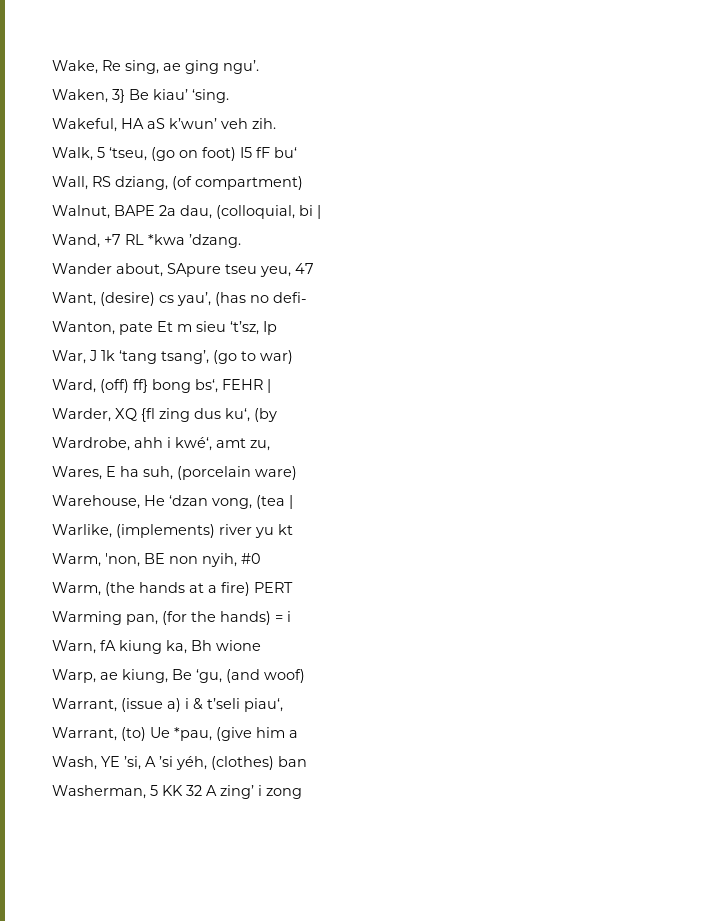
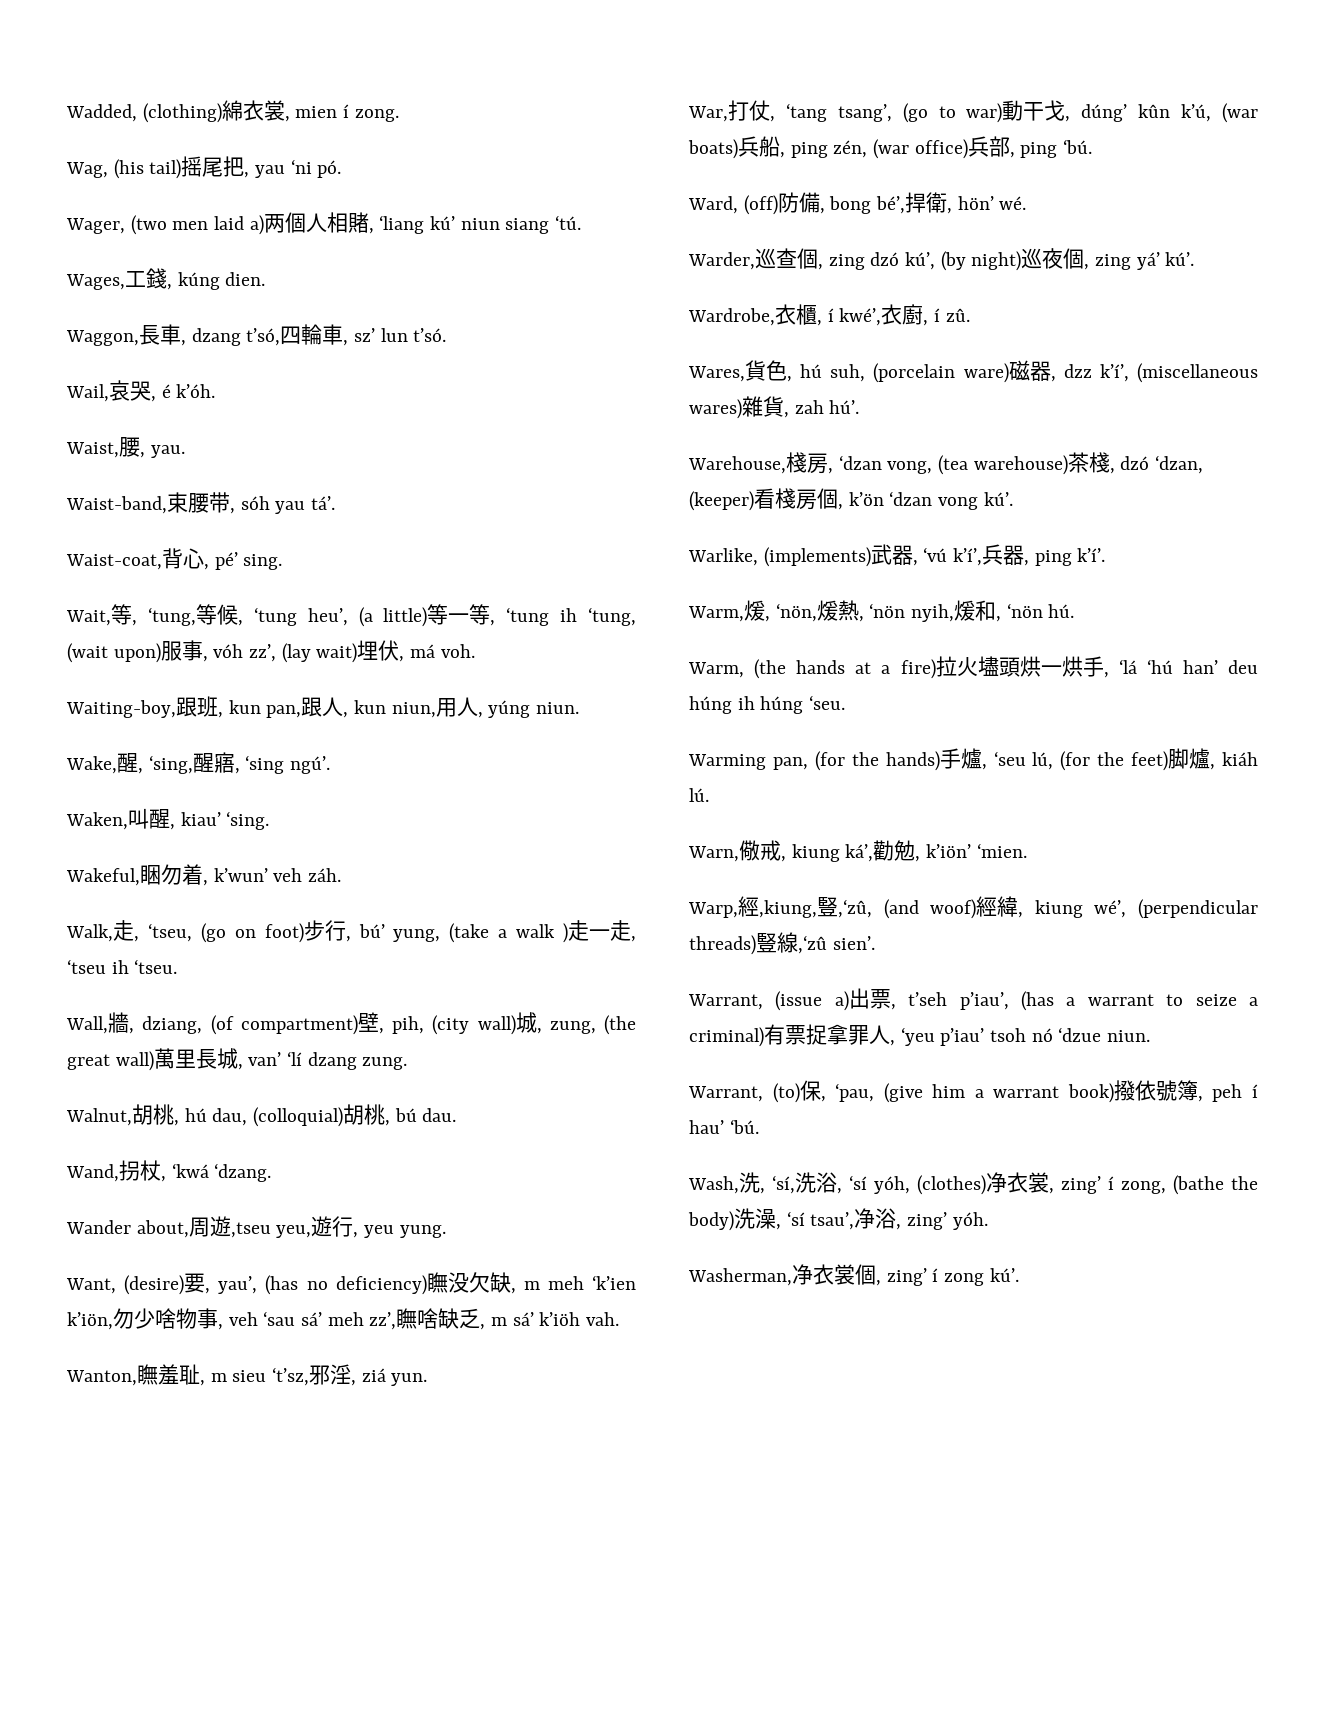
[52,60,259,74] Wake, Re sing, ae ging ngu’. -> [66,100,399,123] [66,156,342,179] [66,212,582,235] [66,268,266,290] [66,324,447,346] [66,380,216,402] [66,437,185,458] [66,492,336,514] [66,548,283,570] [66,604,636,627] [67,640,475,663] [66,696,580,718] [66,752,331,774] Wadded, (clothing)綿衣裳, mien í zong. // Wag, (his tail)摇尾把, yau ‘ni pó. // Wager, (two men laid a)两個人相賭, ‘liang kú’ niun siang ‘tú. // Wages,工錢, kúng dien. // Waggon,長車, dzang t’só,四輪車, sz’ lun t’só. // Wail,哀哭, é k’óh. // Waist,腰, yau. // Waist-band,束腰带, sóh yau tá’. // Waist-coat,背心, pé’ sing. // Wait,等, ‘tung,等候, ‘tung heu’, (a little)等一等, ‘tung ih ‘tung, (wait upon)服事, vóh zz’, (lay wait)埋伏, má voh. // Waiting-boy,跟班, kun pan,跟人, kun niun,用人, yúng niun. // Wake,醒, ‘sing,醒寤, ‘sing ngú’.
[112,89,149,103] 3} Be -> [128,808,175,830] 叫醒,
[121,118,165,129] HA aS -> [140,864,208,886] 睏勿着,
[252,118,276,129] zih. -> [308,868,342,882] záh.
[97,147,105,158] 5 -> [113,920,139,942] 走,
[240,147,297,158] I5 fF bu‘ -> [303,920,636,943] [67,959,178,974] 步行, bú’ yung, (take a walk )走一走, ‘tseu ih ‘tseu.
[92,176,111,187] RS -> [108,1012,134,1034] 牆,
[52,205,321,219] [52,234,241,248] [52,263,314,277] // Walnut, BAPE 2a dau, (colloquial, bi | // Wand, +7 RL *kwa ’dzang. // Wander about, SApure tseu yeu, 47 -> [357,1012,636,1035] [67,1048,408,1071] [66,1104,457,1127] [66,1160,272,1182] [66,1216,446,1238] 壁, pih, (city wall)城, zung, (the great wall)萬里長城, van’ ‘lí dzang zung. // Walnut,胡桃, hú dau, (colloquial)胡桃, bú dau. // Wand,拐杖, ‘kwá ‘dzang. // Wander about,周遊,tseu yeu,遊行, yeu yung.
[159,295,174,303] cs -> [184,1273,211,1294] 要,
[273,292,307,303] defi- -> [335,1272,636,1295] [67,1308,620,1330] deficiency)瞴没欠缺, m meh ‘k’ien k’iön,勿少啥物事, veh ‘sau sá’ meh zz’,瞴啥缺乏, m sá’ k’iöh vah.
[119,321,173,335] pate Et -> [137,1364,205,1386] 瞴羞耻,
[263,321,277,335] Ip -> [309,1364,428,1386] 邪淫, ziá yun.
[89,350,115,361] J 1k -> [728,100,775,122] 打仗,
[52,379,271,393] [52,408,277,422] [52,437,270,451] [52,466,297,480] // Ward, (off) ff} bong bs‘, FEHR | // Warder, XQ {fl zing dus ku‘, (by // Wardrobe, ahh i kwé‘, amt zu, // Wares, E ha suh, (porcelain ware) -> [1002,100,1258,123] [688,136,1093,159] [688,192,1027,215] [688,248,1195,271] [688,304,970,326] [688,360,1258,383] [689,396,860,419] 動干戈, dúng’ kûn k’ú, (war boats)兵船, ping zén, (war office)兵部, ping ‘bú. // Ward, (off)防備, bong bé’,捍衛, hön’ wé. // Warder,巡查個, zing dzó kú’, (by night)巡夜個, zing yá’ kú’. // Wardrobe,衣櫃, í kwé’,衣廚, í zû. // Wares,貨色, hú suh, (porcelain ware)磁器, dzz k’í’, (miscellaneous wares)雜貨, zah hú’.
[144,495,165,506] He -> [786,452,833,474] 棧房,
[289,495,293,509] [52,524,293,538] [52,553,261,567] | // Warlike, (implements) river yu kt // Warm, 'non, BE non nyih, #0 -> [973,452,1204,475] [689,488,1013,511] [688,544,1106,567] [688,600,1075,622] warehouse)茶棧, dzó ‘dzan, (keeper)看棧房個, k’ön ‘dzan vong kú’. // Warlike, (implements)武器, ‘vú k’í’,兵器, ping k’í’. // Warm,煖, ‘nön,煖熱, ‘nön nyih,煖和, ‘nön hú.
[254,582,293,593] PERT -> [935,656,1258,678] [689,695,846,714] 拉火壗頭烘一烘手, ‘lá ‘hú han’ deu húng ih húng ‘seu.
[275,611,291,622] [52,640,261,654] [52,669,305,683] [52,698,283,712] = i // Warn, fA kiung ka, Bh wione // Warp, ae kiung, Be ‘gu, (and woof) // Warrant, (issue a) i & t’seli piau‘, -> [939,748,1258,771] [689,788,709,802] [688,840,1027,862] [688,896,1258,919] [689,932,875,955] [688,988,1258,1011] [689,1024,1151,1047] 手爐, ‘seu lú, (for the feet)脚爐, kiáh lú. // Warn,儆戒, kiung ká’,勸勉, k’iön’ ‘mien. // Warp,經,kiung,豎,‘zû, (and woof)經緯, kiung wé’, (perpendicular threads)豎線,‘zû sien’. // Warrant, (issue a)出票, t’seh p’iau’, (has a warrant to seize a criminal)有票捉拿罪人, ‘yeu p’iau’ tsoh nó ‘dzue niun.
[150,727,212,741] Ue *pau, -> [799,1080,875,1102] 保, ‘pau,
[52,756,307,770] [52,785,302,799] // Wash, YE ’si, A ’si yéh, (clothes) ban // Washerman, 5 KK 32 A zing’ i zong -> [993,1080,1258,1103] [689,1119,759,1134] [688,1172,1258,1195] [688,1208,988,1231] [688,1264,1019,1286] warrant book)撥依號簿, peh í hau’ ‘bú. // Wash,洗, ‘sí,洗浴, ‘sí yóh, (clothes)净衣裳, zing’ í zong, (bathe the body)洗澡, ‘sí tsau’,净浴, zing’ yóh. // Washerman,净衣裳個, zing’ í zong kú’.

